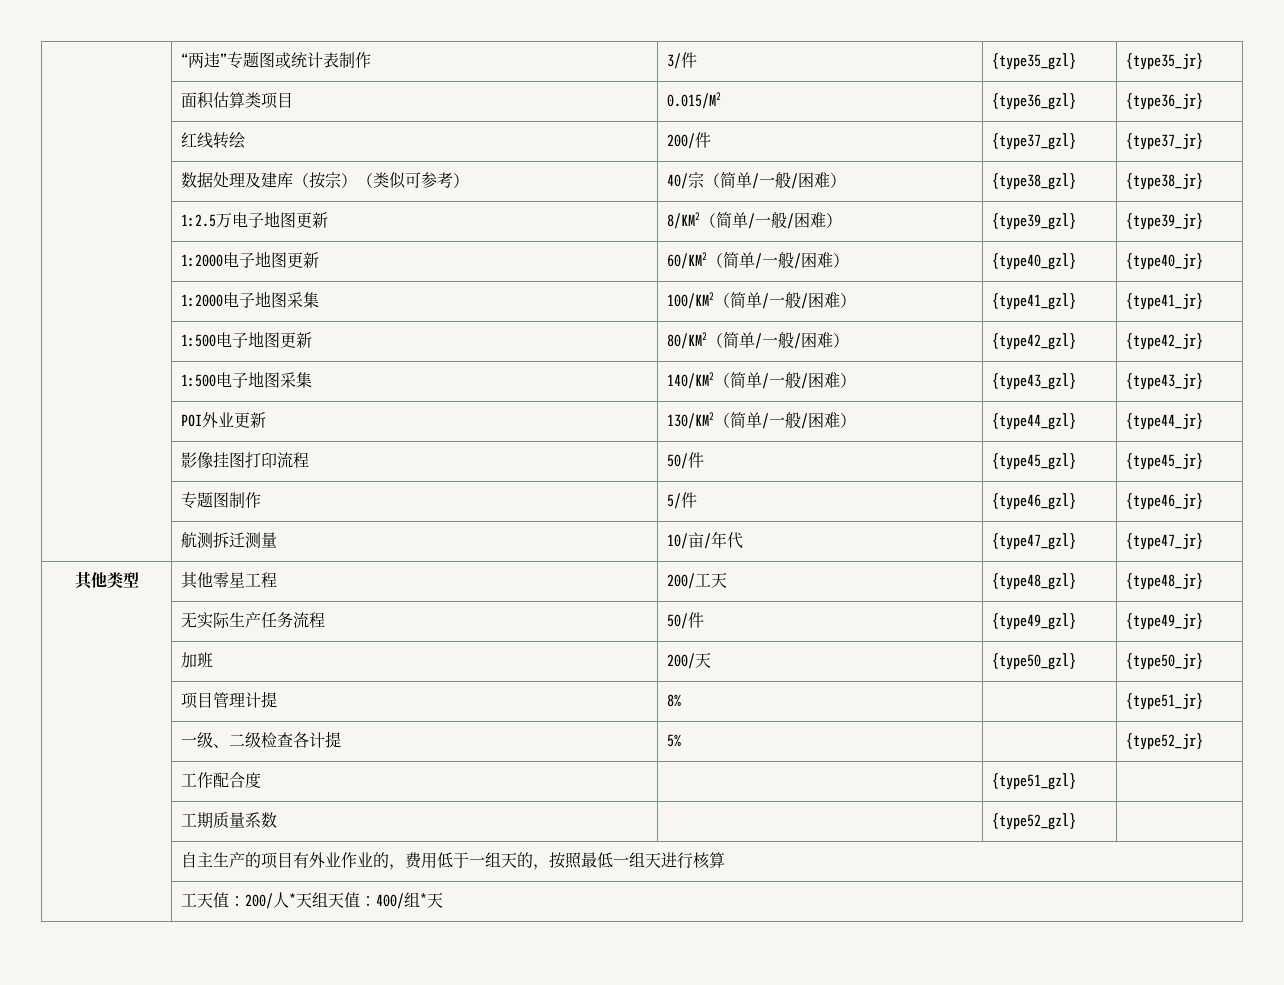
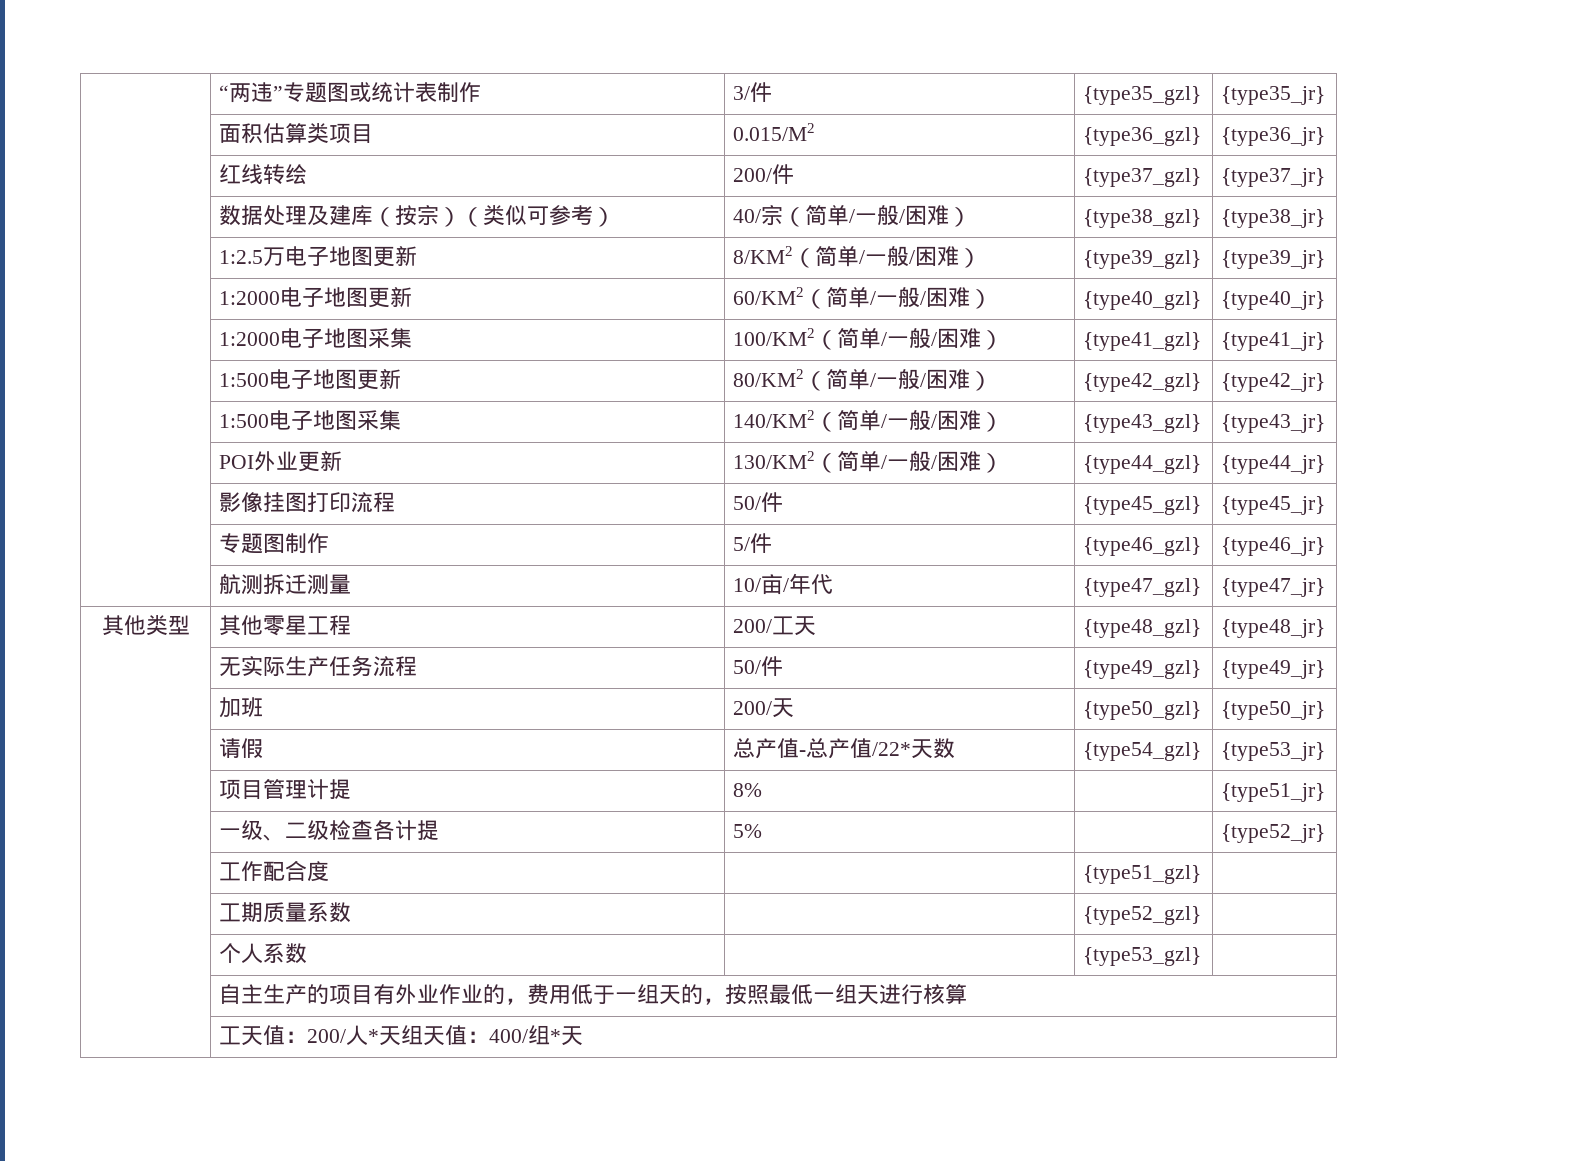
(1204, 661) none -> [219,738,264,758] [733,738,956,759] [1083,742,1202,761] [1221,742,1326,761] // | 请假 | 总产值-总产值/22*天数 | {type54_gzl} | {type53_jr}
(1077, 821) none -> [219,943,308,964] [1083,947,1202,966] // | 个人系数 | | {type53_gzl} |

